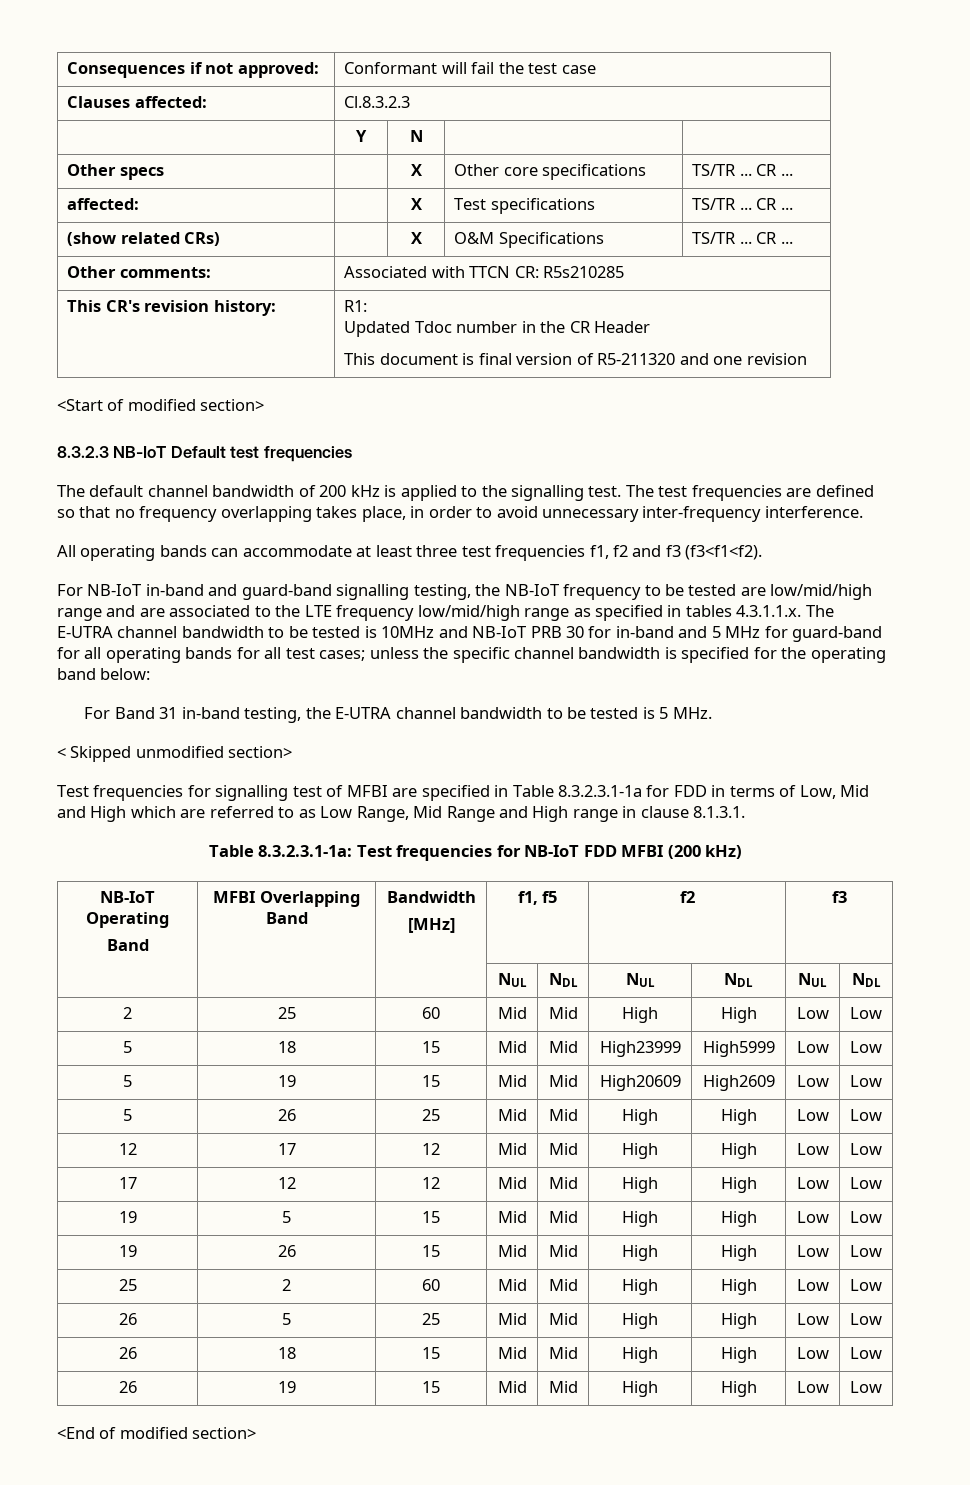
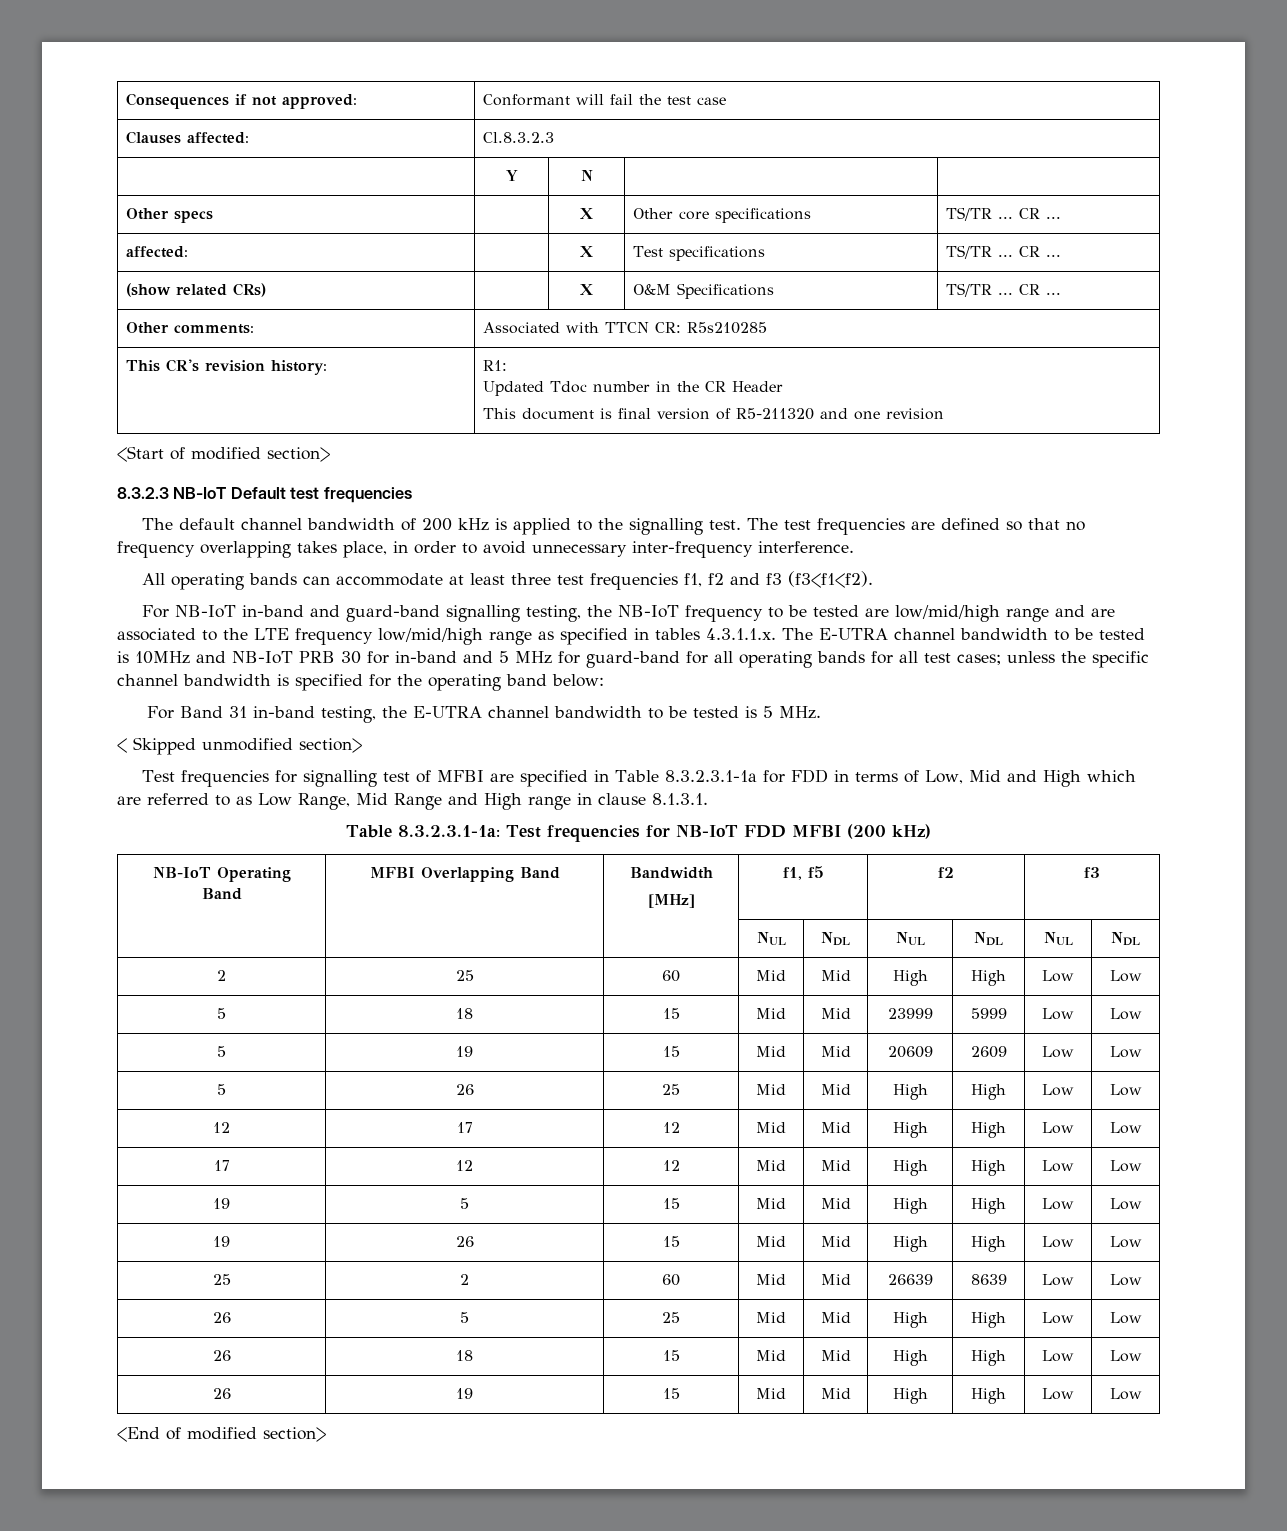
[599,1041,681,1057] [702,1041,775,1057] High23999 | High5999 -> [887,1008,933,1019] [970,1008,1007,1019] 23999 | 5999
[599,1075,681,1091] [702,1075,775,1091] High20609 | High2609 -> [887,1046,933,1058] [970,1046,1007,1058] 20609 | 2609
[622,1279,658,1295] [720,1279,757,1295] High | High -> [887,1274,933,1285] [970,1274,1007,1285] 26639 | 8639

